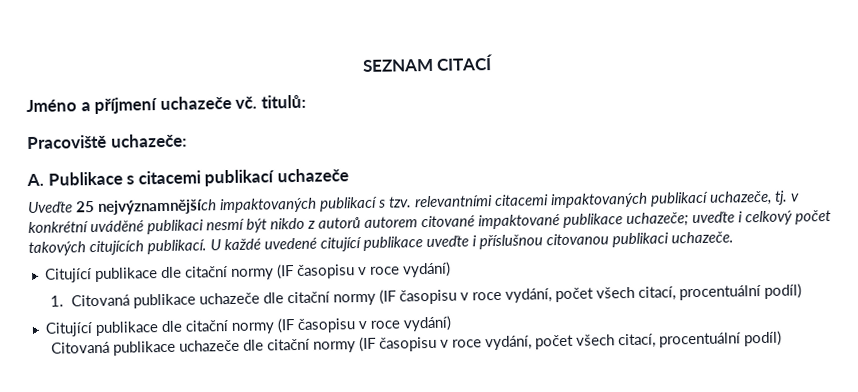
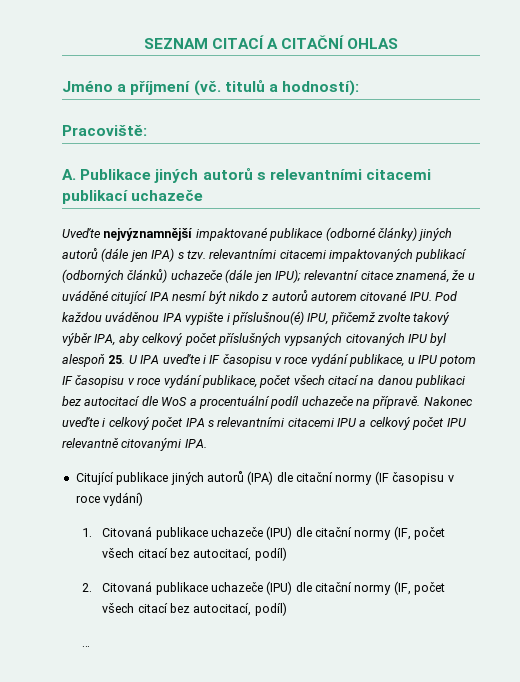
(495, 62) none -> [267,35,399,49] A CITAČNÍ OHLAS
[159,94,306,111] [27,133,187,150] [26,168,349,187] [28,196,378,215] uchazeče vč. titulů: // Pracoviště uchazeče: // A. Publikace s citacemi publikací uchazeče // Uveďte 25 nejvýznamnějších impaktovaných publikací -> [193,80,360,96] [62,124,147,136] [62,168,432,183] [62,189,204,204] [62,227,453,241] [62,248,175,262] (vč. titulů a hodností): // Pracoviště: // A. Publikace jiných autorů s relevantními citacemi publikací uchazeče // Uveďte nejvýznamnější impaktované publikace (odborné články) jiných autorů (dále jen IPA)
[709,190,800,206] [28,219,204,235] uchazeče, tj. v konkrétní uváděné publikaci -> [62,269,475,283] [62,290,169,304] (odborných článků) uchazeče (dále jen IPU); relevantní citace znamená, že u uváděné citující IPA
[478,209,832,230] [28,231,734,257] [44,267,158,283] impaktované publikace uchazeče; uveďte i celkový počet takových citujících publikací. U každé uvedené citující publikace uveďte i příslušnou citovanou publikaci uchazeče. // Citující publikace -> [409,291,458,301] [62,311,451,325] [62,332,448,346] [62,353,477,367] [62,374,466,388] [62,395,473,409] [62,416,466,430] [62,437,207,451] [75,471,274,485] IPU. Pod každou uváděnou IPA vypište i příslušnou(é) IPU, přičemž zvolte takový výběr IPA, aby celkový počet příslušných vypsaných citovaných IPU byl alespoň 25. U IPA uveďte i IF časopisu v roce vydání publikace, u IPU potom IF časopisu v roce vydání publikace, počet všech citací na danou publikaci bez autocitací dle WoS a procentuální podíl uchazeče na přípravě. Nakonec uveďte i celkový počet IPA s relevantními citacemi IPU a celkový počet IPU relevantně citovanými IPA. // Citující publikace jiných autorů (IPA)
[262,283,802,306] [44,315,452,337] [50,330,782,356] dle citační normy (IF časopisu v roce vydání, počet všech citací, procentuální podíl) // Citující publikace dle citační normy (IF časopisu v roce vydání) // Citovaná publikace uchazeče dle citační normy (IF časopisu v roce vydání, počet všech citací, procentuální podíl) -> [266,526,446,540] [102,547,287,561] [82,581,446,595] [102,602,287,616] [82,646,91,647] (IPU) dle citační normy (IF, počet všech citací bez autocitací, podíl) // 2. Citovaná publikace uchazeče (IPU) dle citační normy (IF, počet všech citací bez autocitací, podíl) // …

